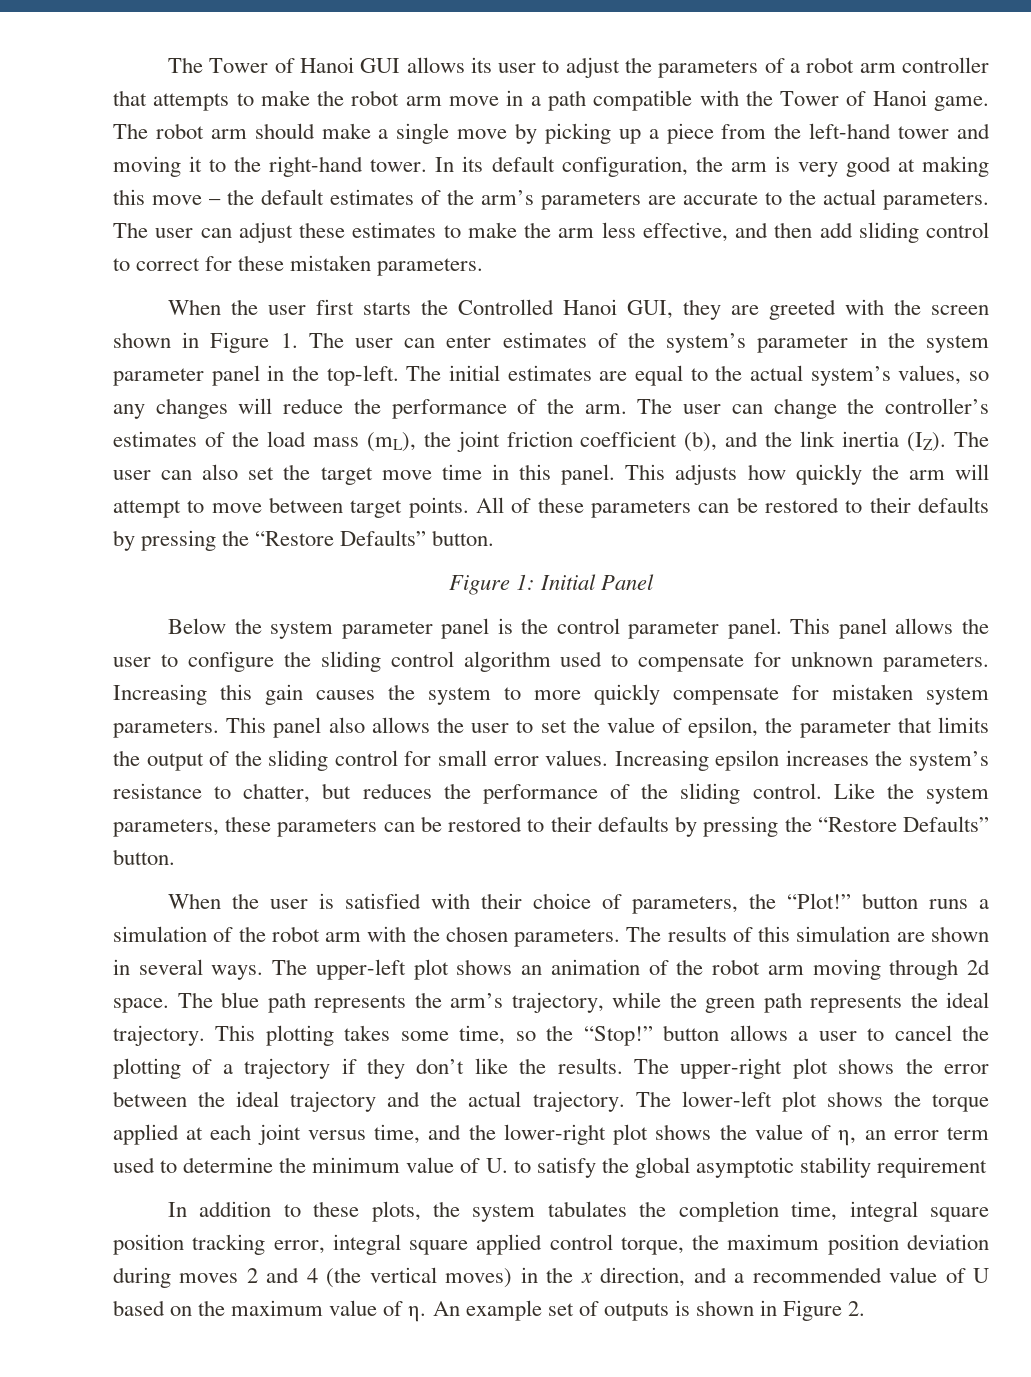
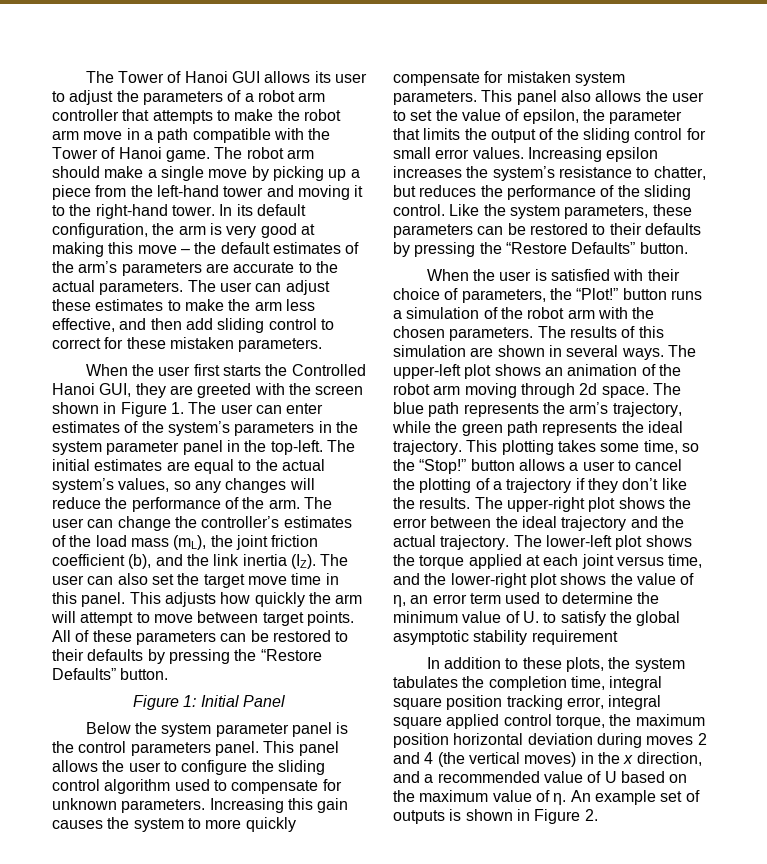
[757,335,849,353] parameter -> [234,422,315,436] parameters
[628,621,720,639] parameter -> [130,742,211,756] parameters
(899, 1244) none -> [453,733,524,745] horizontal

